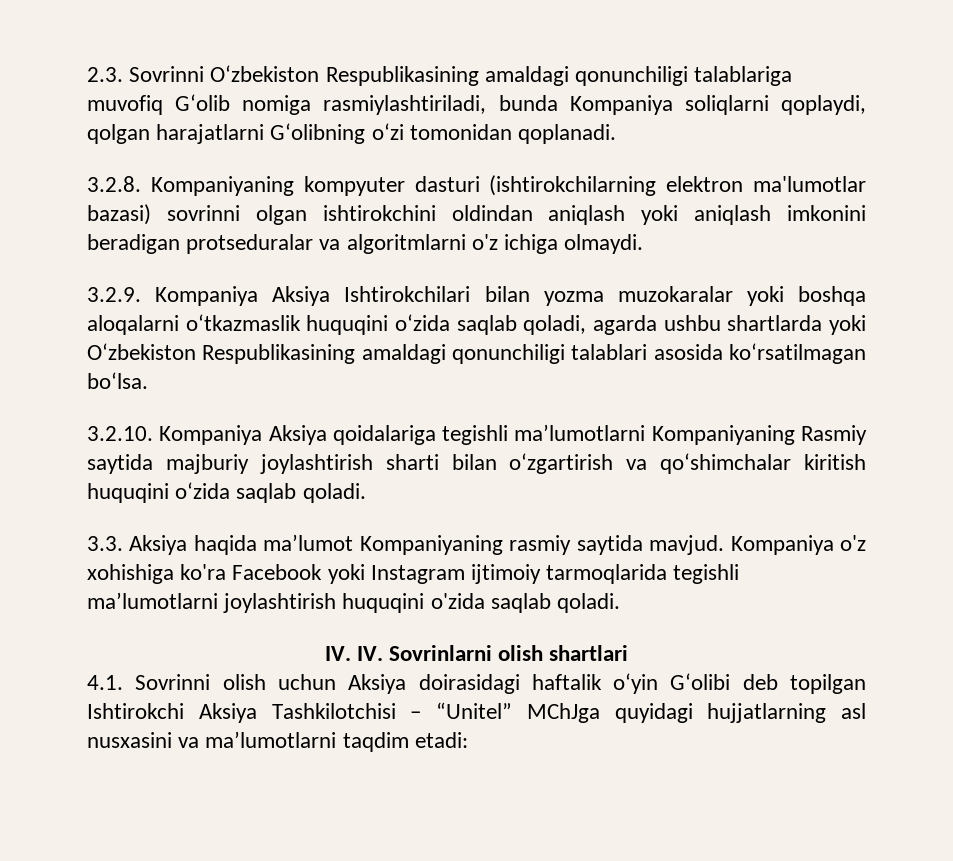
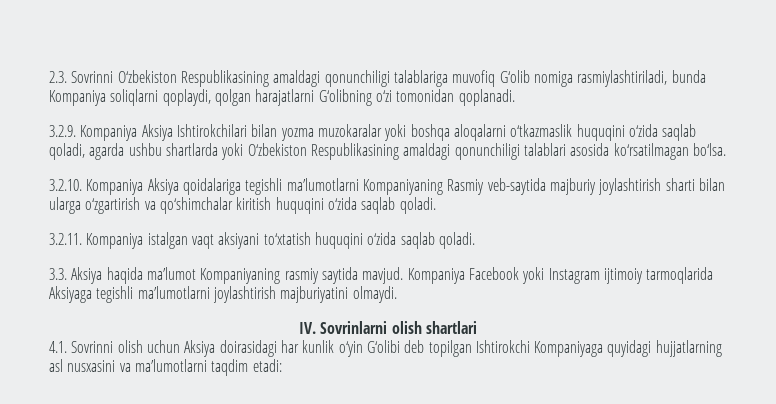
[87,175,866,196] [87,204,866,225] [87,234,644,254] // 3.2.8. Kompaniyaning kompyuter dasturi (ishtirokchilarning elektron ma'lumotlar bazasi) sovrinni olgan ishtirokchini oldindan aniqlash yoki aniqlash imkonini beradigan protseduralar va algoritmlarni o'z ichiga olmaydi. -> (515, 97) none
[87,454,153,474] saytida -> [487,178,546,195] veb-saytida
(497, 462) none -> [49,197,81,214] ularga
(366, 493) none -> [49,232,475,249] // 3.2.11. Kompaniya istalgan vaqt aksiyani to‘xtatish huquqini o‘zida saqlab qoladi.
[840,535,866,551] [87,564,227,584] o'z xohishiga ko'ra -> (465, 276) none
(668, 574) none -> [49,286,92,303] Aksiyaga
[342,593,621,613] [324,646,383,661] huquqini o'zida saqlab qoladi. // IV. IV. -> [280,286,397,303] [299,322,317,334] majburiyatini olmaydi. // IV.
[531,674,602,690] haftalik -> [280,340,335,353] har kunlik
[198,702,600,723] Aksiya Tashkilotchisi – “Unitel” MChJga -> [534,341,604,357] Kompaniyaga

